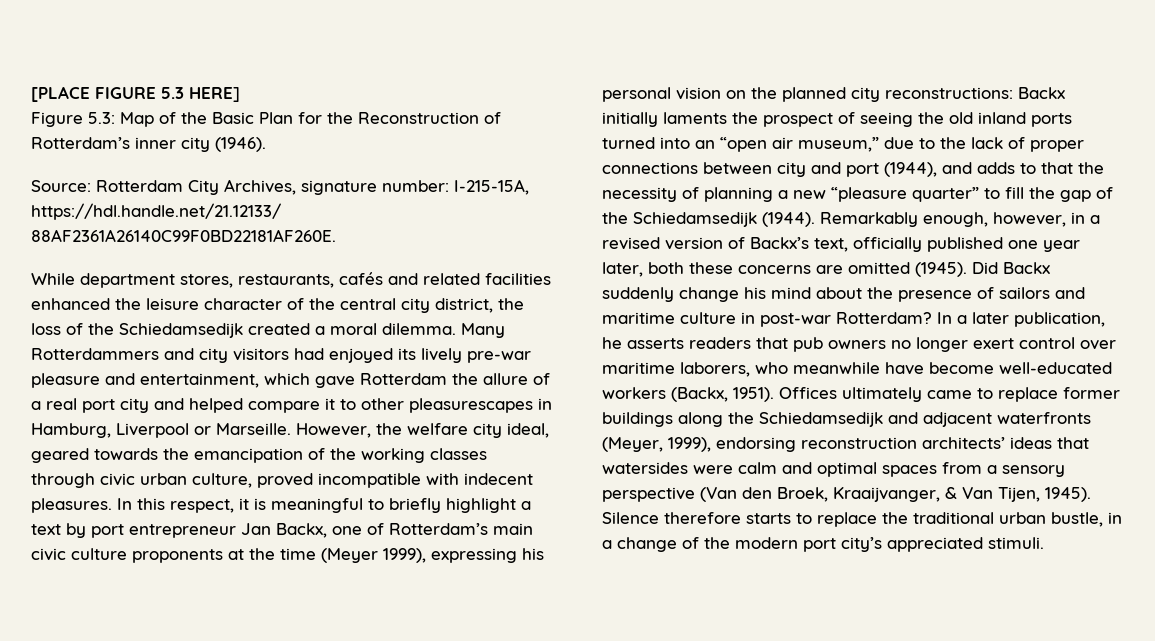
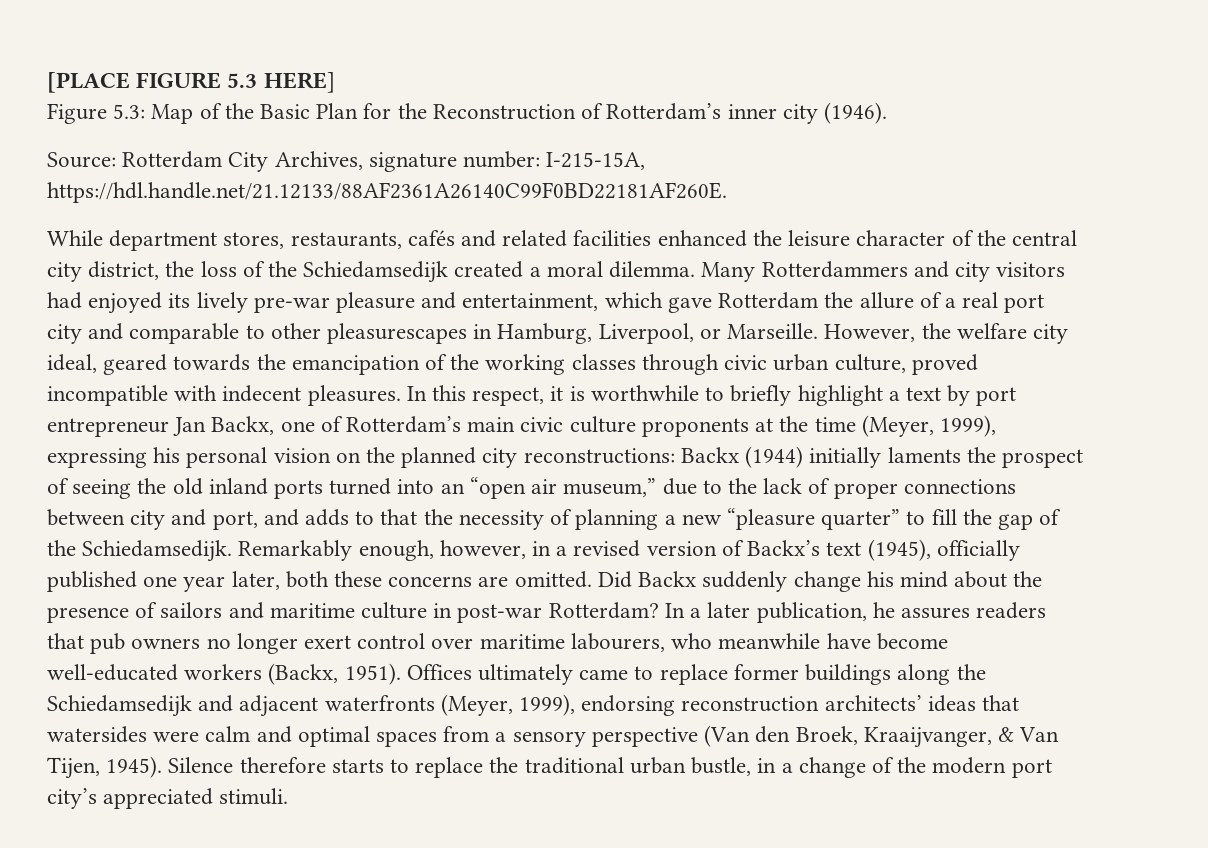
[189,398,335,413] helped compare it -> [129,323,240,344] comparable
[116,423,189,438] Liverpool -> [598,323,694,344] Liverpool,
[271,498,363,513] meaningful -> [590,385,699,401] worthwhile
[321,548,378,563] (Meyer -> [861,415,934,437] (Meyer,
(1065, 93) none -> [745,446,804,468] (1944)
[846,162,937,177] port (1944), -> [212,511,258,530] port,
[633,212,815,227] Schiedamsedijk (1944). -> [82,540,233,562] Schiedamsedijk.
[814,238,848,252] text, -> [826,539,931,561] text (1945),
[848,262,967,277] omitted (1945). -> [514,571,592,588] omitted.
[627,338,684,349] asserts -> [900,607,970,619] assures
[680,362,750,377] laborers, -> [570,633,665,652] labourers,

